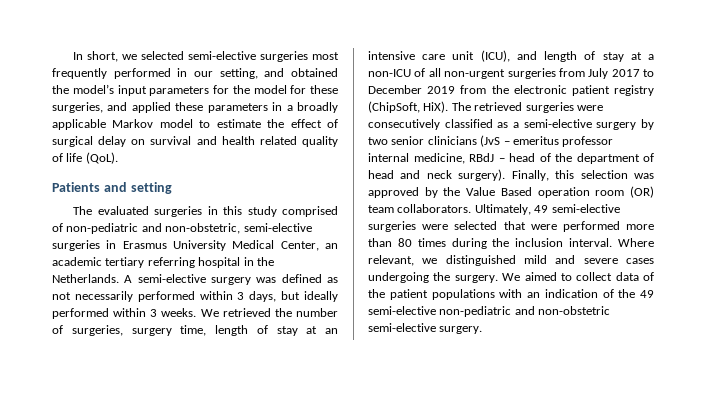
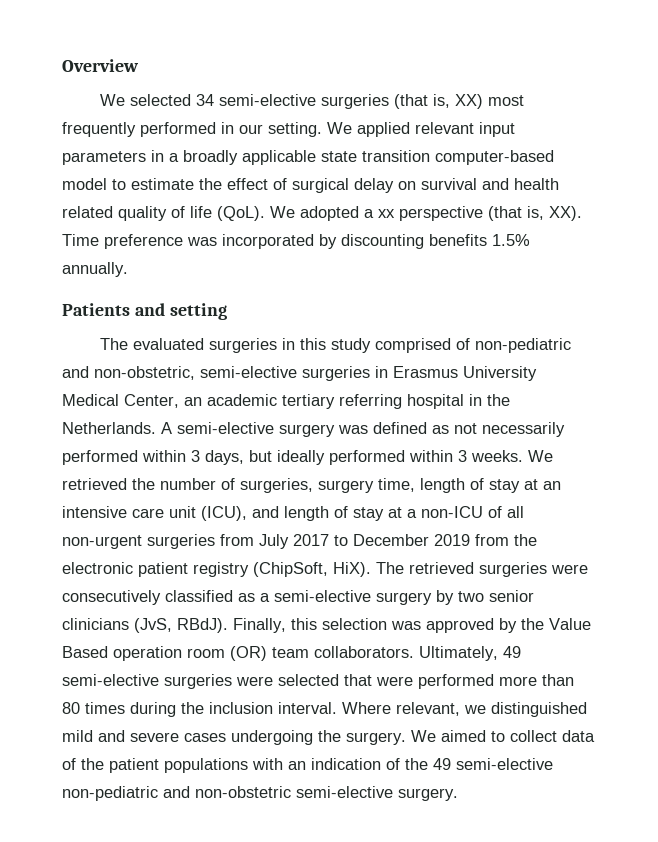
[73,51,309,62] In short, we selected semi-elective surgeries -> [62,59,139,72] [100,94,484,109] Overview // We selected 34 semi-elective surgeries (that is, XX)
[219,68,338,79] [52,84,338,96] [52,102,204,113] setting, and obtained the model’s input parameters for the model for these surgeries, and applied these -> [268,122,515,137] setting. We applied relevant input
[112,119,154,128] Markov -> [321,150,554,165] state transition computer-based
(118, 158) none -> [270,206,582,221] [62,234,530,249] [62,262,128,277] We adopted a xx perspective (that is, XX). Time preference was incorporated by discounting benefits 1.5% annually.
[480,135,614,147] [368,153,654,164] [368,169,506,181] (JvS – emeritus professor internal medicine, RBdJ – head of the department of head and neck surgery). -> [134,618,228,633] (JvS, RBdJ).

